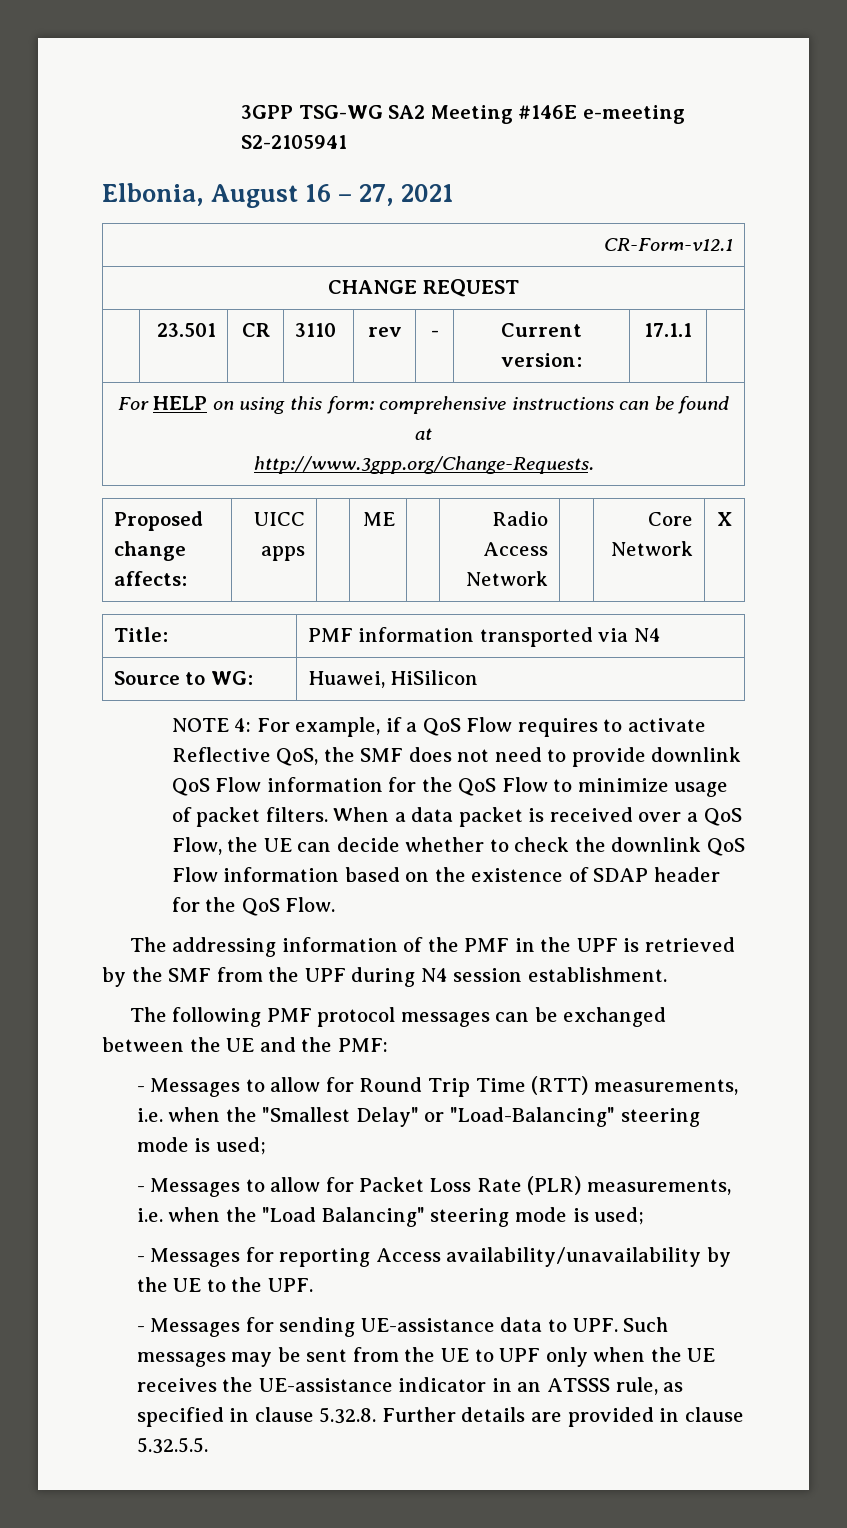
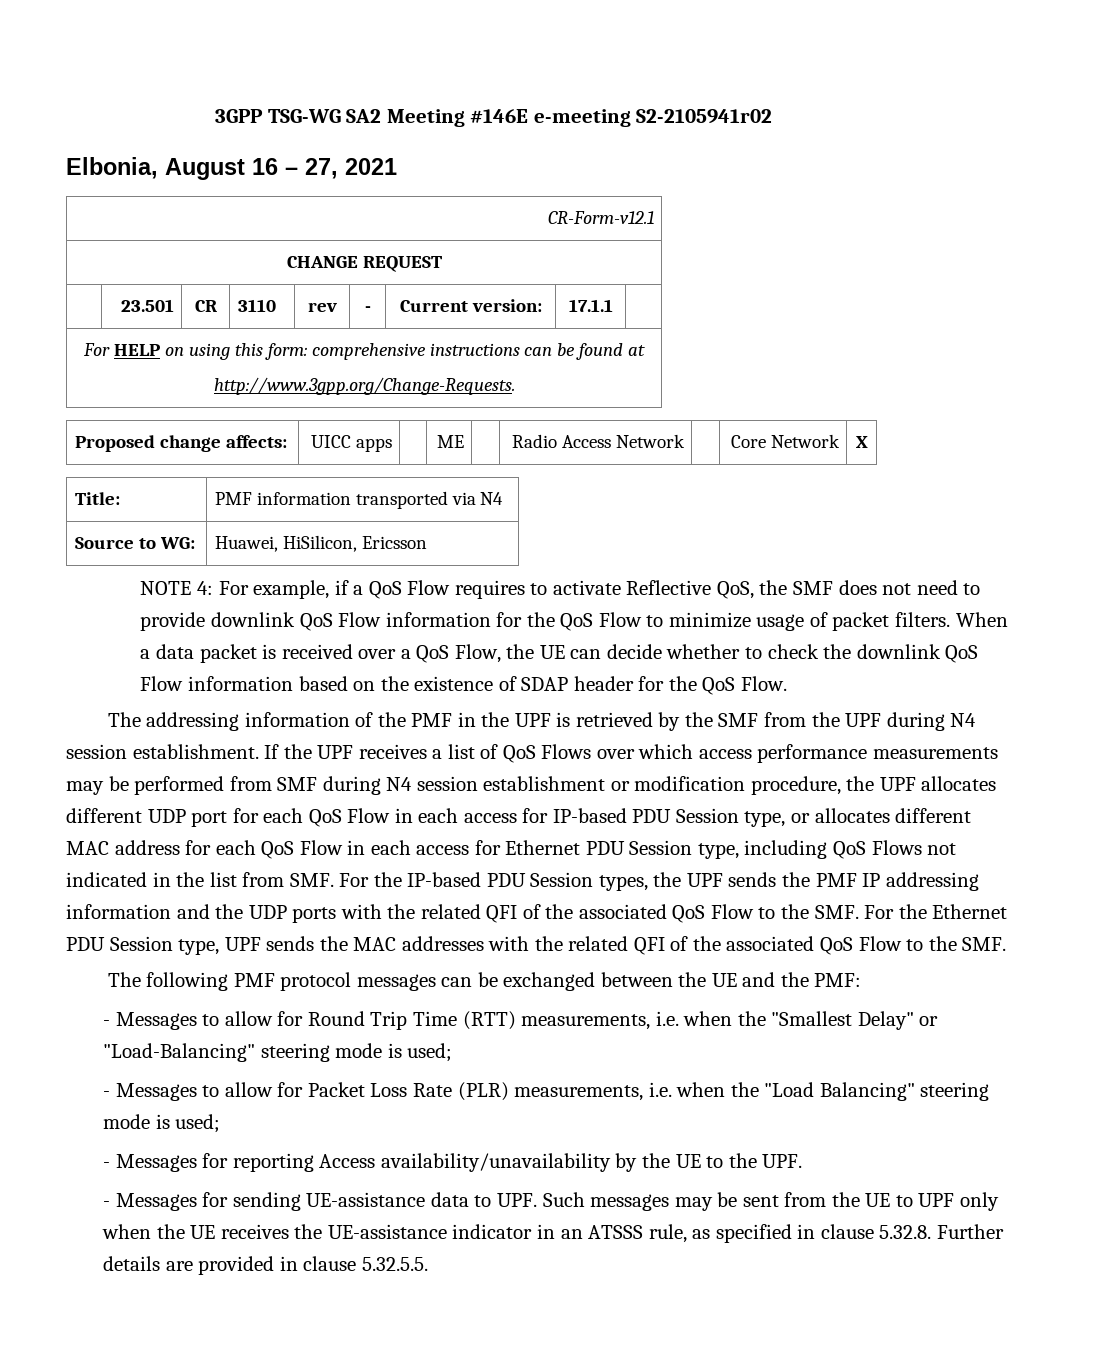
[241,135,348,149] S2-2105941 -> [636,109,773,124] S2-2105941r02
[390,670,479,685] HiSilicon -> [282,535,427,552] HiSilicon, Ericsson
(667, 974) none -> [264,744,999,763] [66,776,997,795] [66,808,972,827] [66,840,957,859] [66,872,979,891] [66,904,1008,923] [66,936,1007,955] If the UPF receives a list of QoS Flows over which access performance measurements may be performed from SMF during N4 session establishment or modification procedure, the UPF allocates different UDP port for each QoS Flow in each access for IP-based PDU Session type, or allocates different MAC address for each QoS Flow in each access for Ethernet PDU Session type, including QoS Flows not indicated in the list from SMF. For the IP-based PDU Session types, the UPF sends the PMF IP addressing information and the UDP ports with the related QFI of the associated QoS Flow to the SMF. For the Ethernet PDU Session type, UPF sends the MAC addresses with the related QFI of the associated QoS Flow to the SMF.

